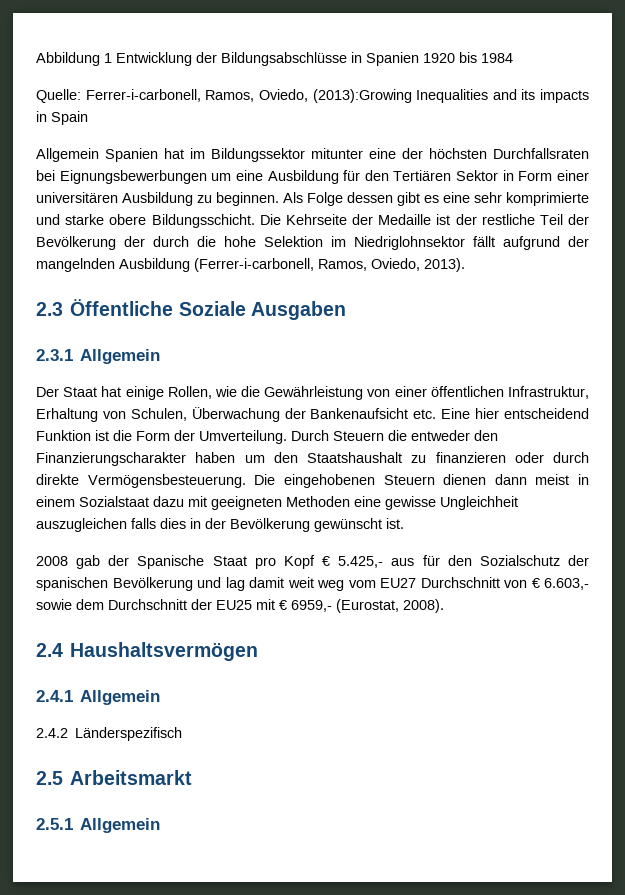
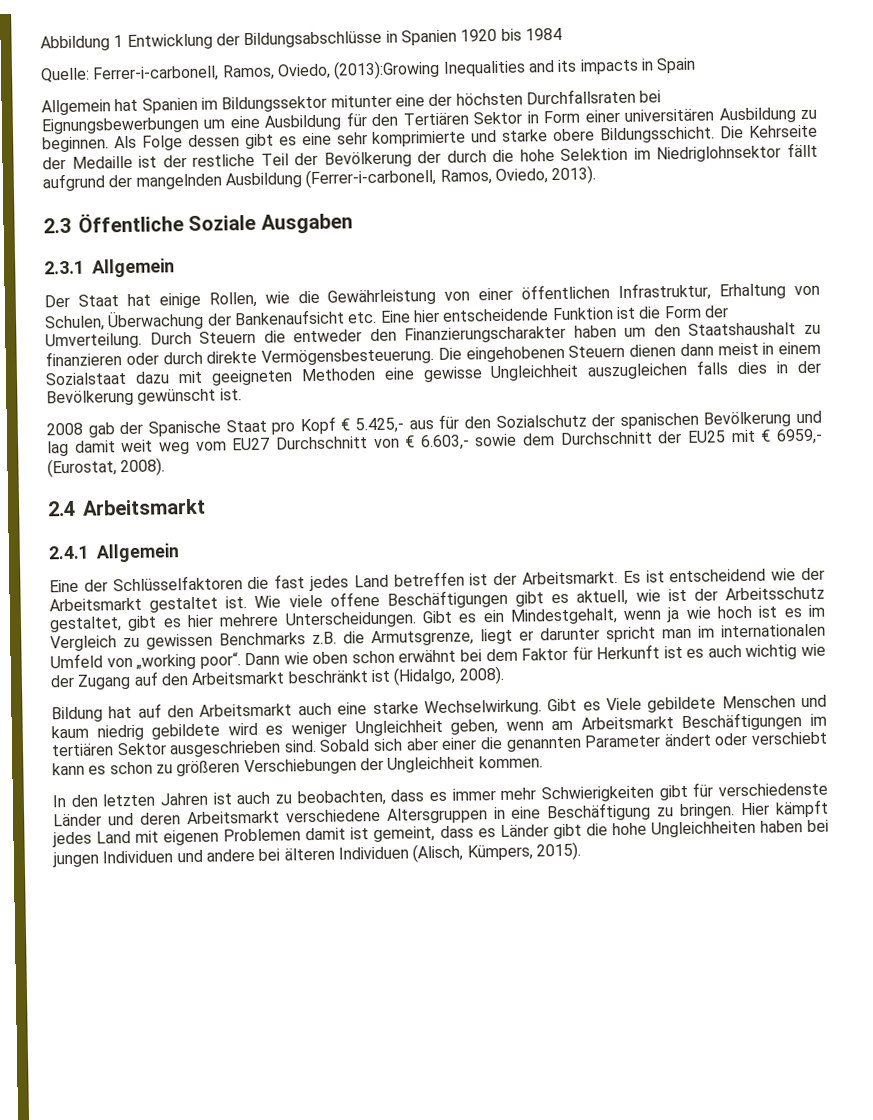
[105,148,184,162] Spanien hat -> [114,97,198,114] hat Spanien
[504,408,590,419] entscheidend -> [442,308,550,322] entscheidende
[70,642,259,661] Haushaltsvermögen -> [82,498,206,516] Arbeitsmarkt
[36,727,183,741] [36,770,193,785] [36,818,161,833] 2.4.2 Länderspezifisch // 2.5 Arbeitsmarkt // 2.5.1 Allgemein -> [49,567,825,593] [49,586,826,613] [49,604,825,633] [50,623,826,652] [50,643,826,670] [50,665,505,690] [51,694,828,723] [51,712,828,741] [51,731,829,758] [52,755,543,777] [52,782,828,808] [53,799,829,827] [52,819,829,848] [52,841,581,868] Eine der Schlüsselfaktoren die fast jedes Land betreffen ist der Arbeitsmarkt. Es ist entscheidend wie der Arbeitsmarkt gestaltet ist. Wie viele offene Beschäftigungen gibt es aktuell, wie ist der Arbeitsschutz gestaltet, gibt es hier mehrere Unterscheidungen. Gibt es ein Mindestgehalt, wenn ja wie hoch ist es im Vergleich zu gewissen Benchmarks z.B. die Armutsgrenze, liegt er darunter spricht man im internationalen Umfeld von „working poor“. Dann wie oben schon erwähnt bei dem Faktor für Herkunft ist es auch wichtig wie der Zugang auf den Arbeitsmarkt beschränkt ist (Hidalgo, 2008). // Bildung hat auf den Arbeitsmarkt auch eine starke Wechselwirkung. Gibt es Viele gebildete Menschen und kaum niedrig gebildete wird es weniger Ungleichheit geben, wenn am Arbeitsmarkt Beschäftigungen im tertiären Sektor ausgeschrieben sind. Sobald sich aber einer die genannten Parameter ändert oder verschiebt kann es schon zu größeren Verschiebungen der Ungleichheit kommen. // In den letzten Jahren ist auch zu beobachten, dass es immer mehr Schwierigkeiten gibt für verschiedenste Länder und deren Arbeitsmarkt verschiedene Altersgruppen in eine Beschäftigung zu bringen. Hier kämpft jedes Land mit eigenen Problemen damit ist gemeint, dass es Länder gibt die hohe Ungleichheiten haben bei jungen Individuen und andere bei älteren Individuen (Alisch, Kümpers, 2015).

